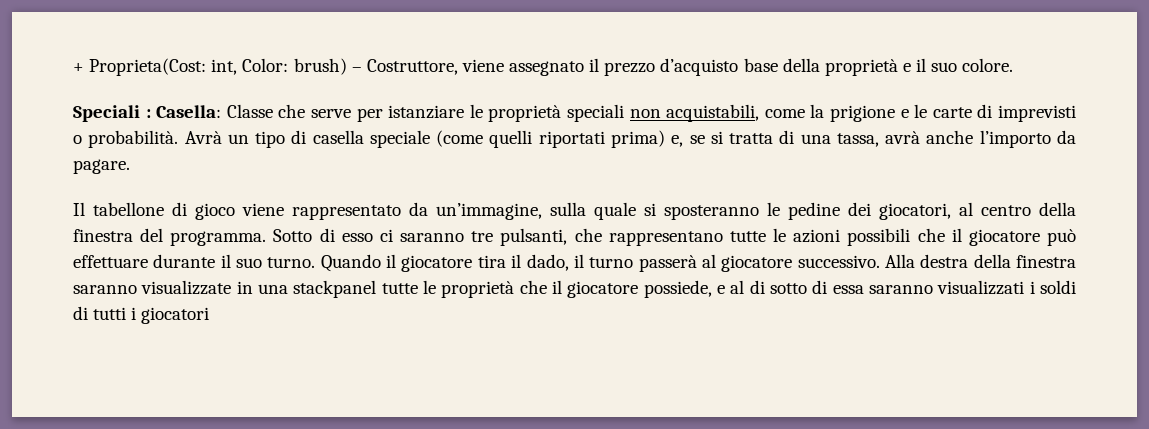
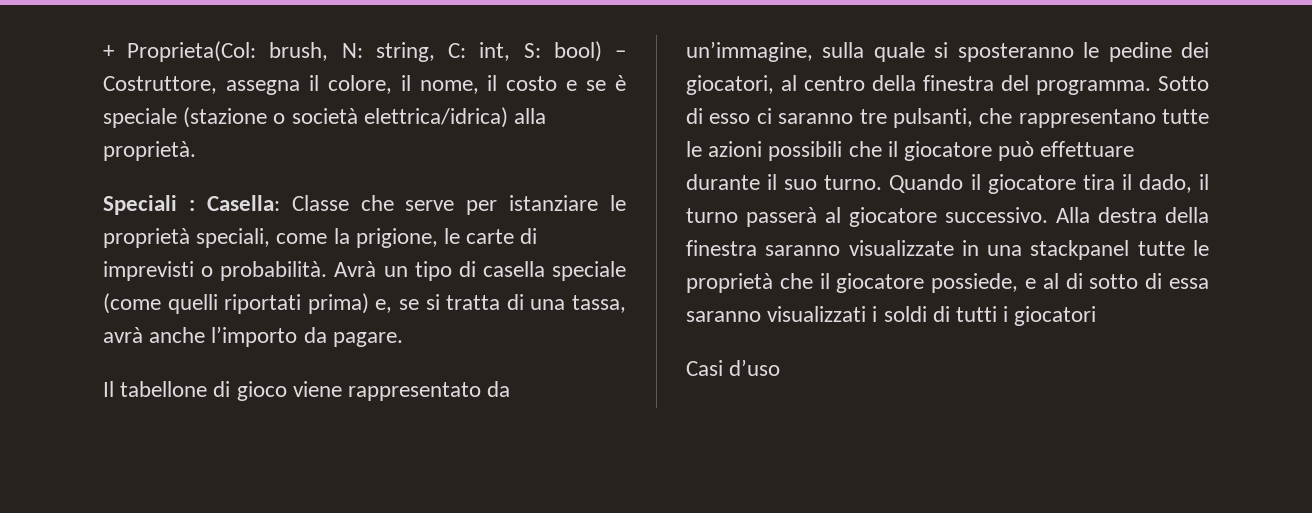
[89,58,1014,76] Proprieta(Cost: int, Color: brush) – Costruttore, viene assegnato il prezzo d’acquisto base della proprietà e il suo colore. -> [127,41,626,62] [103,75,626,95] [103,107,547,128] [103,141,196,161] Proprieta(Col: brush, N: string, C: int, S: bool) – Costruttore, assegna il colore, il nome, il costo e se è speciale (stazione o società elettrica/idrica) alla proprietà.
[567,104,909,122] speciali non acquistabili, come la prigione e -> [196,228,438,248] speciali, come la prigione,
(210, 315) none -> [686,359,781,376] // Casi d’uso

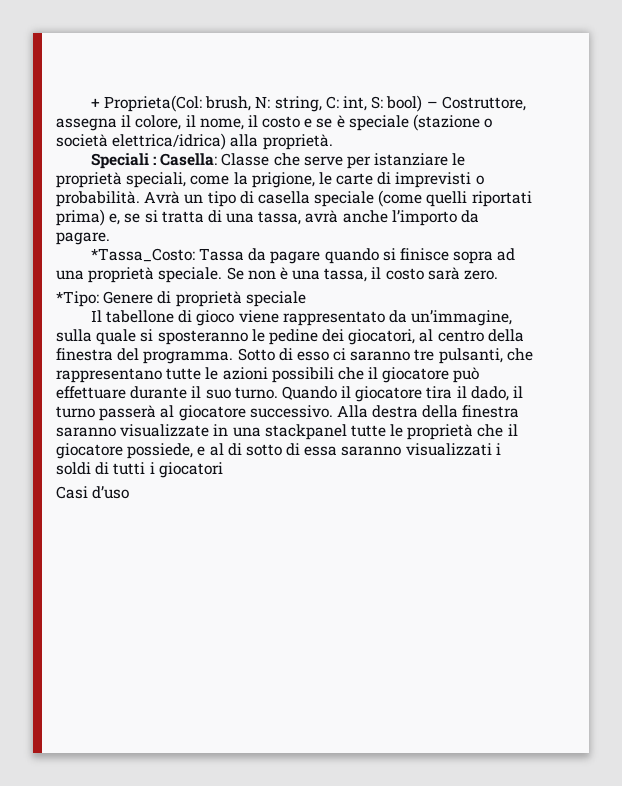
(403, 339) none -> [90,248,516,264] [56,267,499,283] [56,291,306,307] // *Tassa_Costo: Tassa da pagare quando si finisce sopra ad una proprietà speciale. Se non è una tassa, il costo sarà zero. // *Tipo: Genere di proprietà speciale

